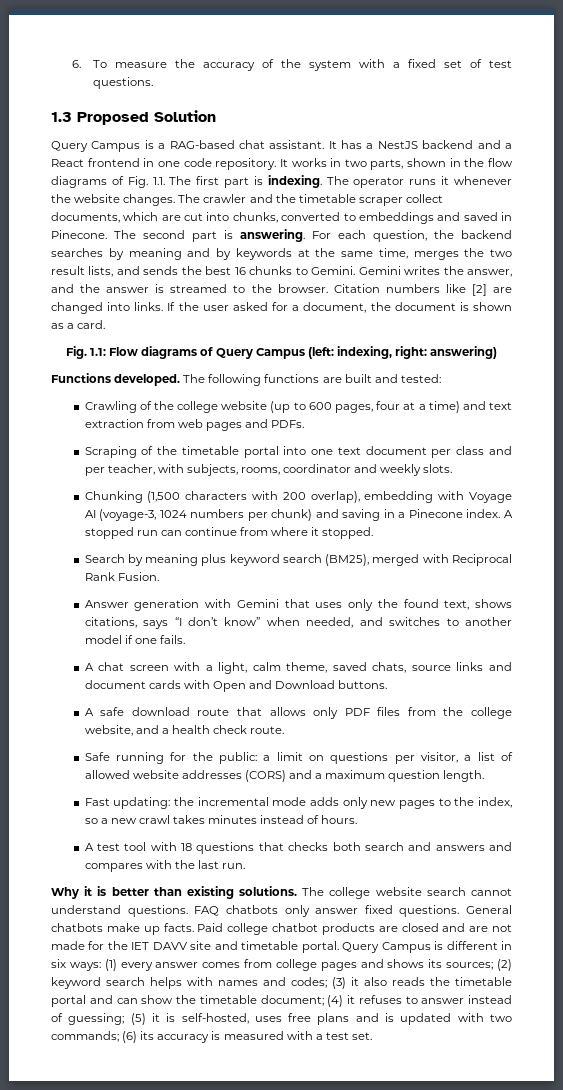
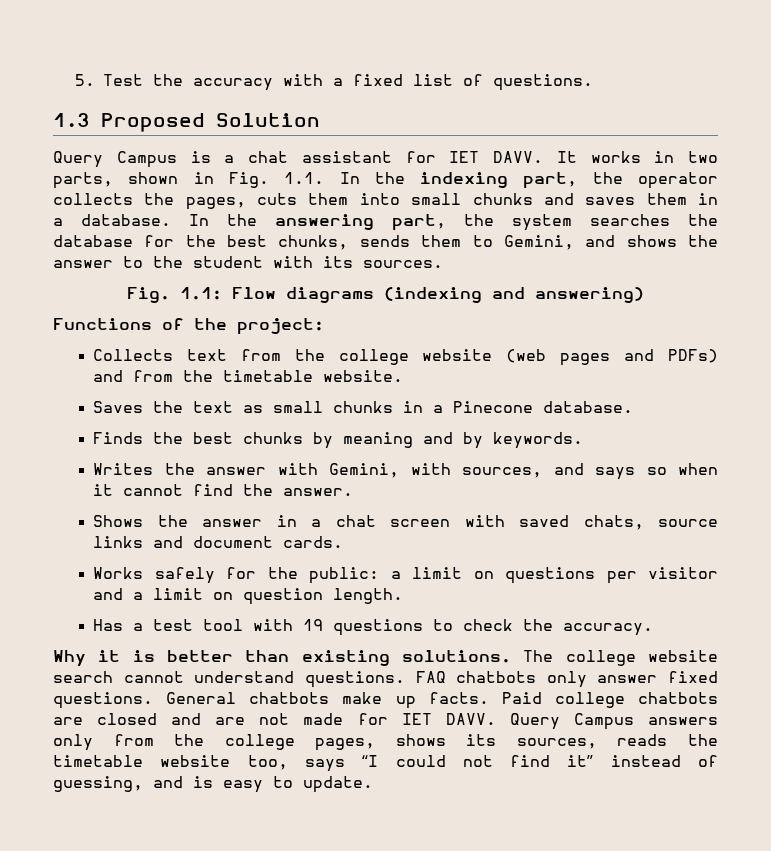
[71,59,512,71] 6. To measure the accuracy of the system with a fixed set of test -> [75,74,484,91] 5. Test the accuracy with a fixed list of
[169,140,512,149] [51,158,277,170] RAG-based chat assistant. It has a NestJS backend and a React frontend in one code repository. -> [248,151,543,163] chat assistant for IET DAVV.
[464,158,514,167] [51,175,512,188] [51,194,443,206] [51,212,513,224] [51,229,512,242] [51,248,512,260] [51,266,512,277] [51,284,512,296] [51,302,512,314] [51,320,106,329] [65,346,498,359] [51,373,441,386] [84,401,512,413] [84,419,305,431] [84,446,512,458] [84,464,453,476] [84,491,512,503] [84,509,513,521] [84,527,374,539] [84,554,512,566] [84,572,159,581] [84,599,513,611] [84,617,513,629] [84,635,185,644] [84,662,328,674] the flow diagrams of Fig. 1.1. The first part is indexing. The operator runs it whenever the website changes. The crawler and the timetable scraper collect documents, which are cut into chunks, converted to embeddings and saved in Pinecone. The second part is answering. For each question, the backend searches by meaning and by keywords at the same time, merges the two result lists, and sends the best 16 chunks to Gemini. Gemini writes the answer, and the answer is streamed to the browser. Citation numbers like [2] are changed into links. If the user asked for a document, the document is shown as a card. // Fig. 1.1: Flow diagrams of Query Campus (left: indexing, right: answering) // Functions developed. The following functions are built and tested: // Crawling of the college website (up to 600 pages, four at a time) and text extraction from web pages and PDFs. // Scraping of the timetable portal into one text document per class and per teacher, with subjects, rooms, coordinator and weekly slots. // Chunking (1,500 characters with 200 overlap), embedding with Voyage AI (voyage-3, 1024 numbers per chunk) and saving in a Pinecone index. A stopped run can continue from where it stopped. // Search by meaning plus keyword search (BM25), merged with Reciprocal Rank Fusion. // Answer generation with Gemini that uses only the found text, shows citations, says “I don’t know” when needed, and switches to another model if one fails. // A chat screen with a light, calm theme, -> [228,172,718,189] [53,193,719,210] [53,214,718,231] [53,235,719,250] [53,256,443,268] [127,287,644,303] [53,318,324,335] [93,349,718,366] [93,370,404,382] [93,401,634,413] [93,432,584,449] [93,463,718,480] [93,484,354,496] [93,515,505,527] Fig. 1.1. In the indexing part, the operator collects the pages, cuts them into small chunks and saves them in a database. In the answering part, the system searches the database for the best chunks, sends them to Gemini, and shows the answer to the student with its sources. // Fig. 1.1: Flow diagrams (indexing and answering) // Functions of the project: // Collects text from the college website (web pages and PDFs) and from the timetable website. // Saves the text as small chunks in a Pinecone database. // Finds the best chunks by meaning and by keywords. // Writes the answer with Gemini, with sources, and says so when it cannot find the answer. // Shows the answer in a chat screen with
[148,680,388,692] [84,707,512,719] [84,725,285,736] [84,752,164,764] cards with Open and Download buttons. // A safe download route that allows only PDF files from the college website, and a health check route. // Safe running -> [283,536,344,548] [93,567,215,584] cards. // Works safely
[420,752,513,763] [84,770,485,782] [84,797,512,809] [84,815,358,824] [84,842,513,854] [84,860,246,872] visitor, a list of allowed website addresses (CORS) and a maximum question length. // Fast updating: the incremental mode adds only new pages to the index, so a new crawl takes minutes instead of hours. // A test tool with 18 questions that checks both search and answers and compares with the last run. -> [648,567,718,579] [93,588,404,605] [93,619,654,636] visitor and a limit on question length. // Has a test tool with 19 questions to check the accuracy.
[272,923,375,935] chatbot products -> [638,692,718,704] chatbots
[107,941,512,953] [51,959,513,971] [51,977,512,989] [51,995,512,1007] [51,1013,513,1025] [51,1031,372,1043] the IET DAVV site and timetable portal. Query Campus is different in six ways: (1) every answer comes from college pages and shows its sources; (2) keyword search helps with names and codes; (3) it also reads the timetable portal and can show the timetable document; (4) it refuses to answer instead of guessing; (5) it is self-hosted, uses free plans and is updated with two commands; (6) its accuracy is measured with a test set. -> [401,713,718,730] [53,734,718,751] [53,755,718,772] [53,776,373,793] IET DAVV. Query Campus answers only from the college pages, shows its sources, reads the timetable website too, says “I could not find it” instead of guessing, and is easy to update.

